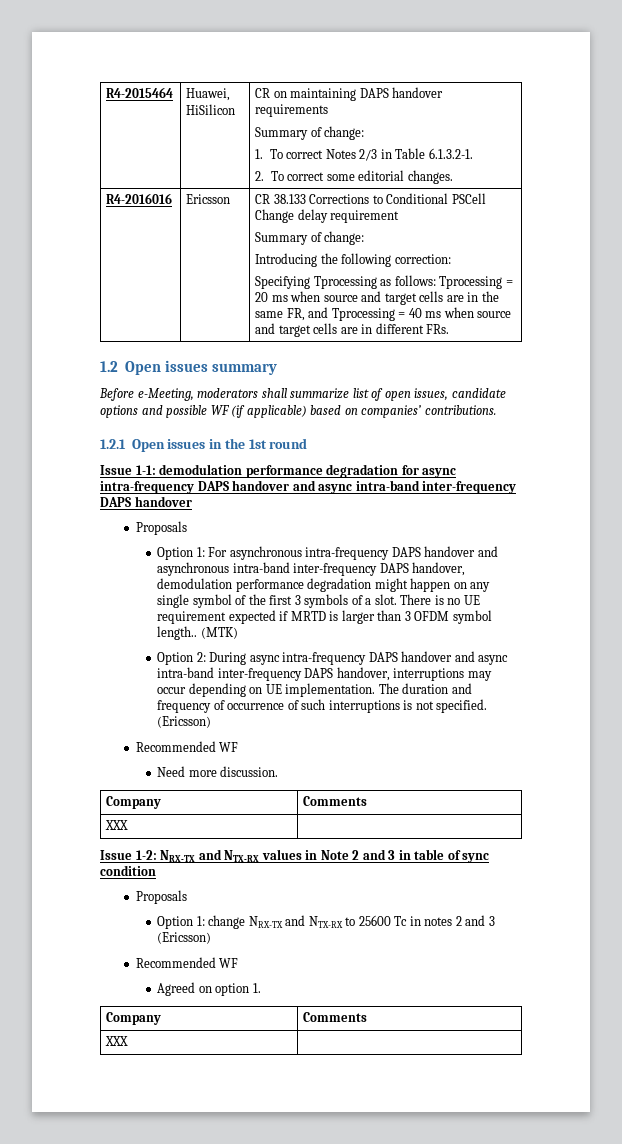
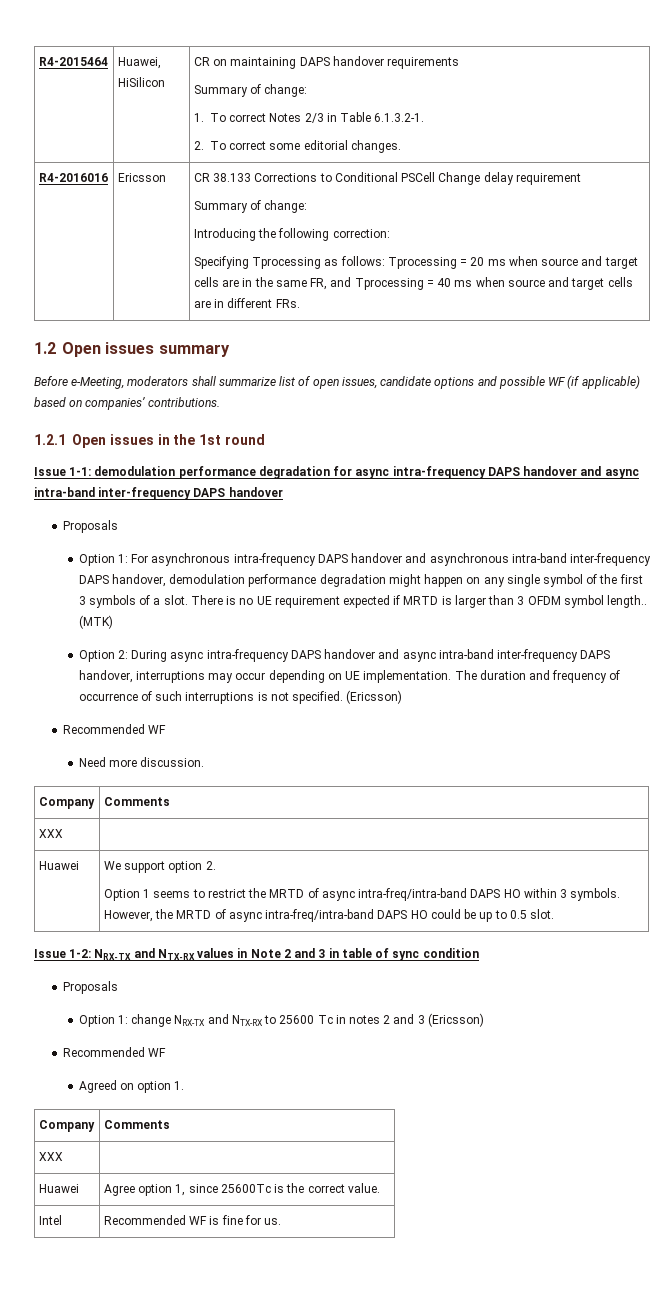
(129, 825) none -> [38,861,79,870] [103,861,216,873] [103,888,621,901] [103,909,555,922] // Huawei | We support option 2. // Option 1 seems to restrict the MRTD of async intra-freq/intra-band DAPS HO within 3 symbols. However, the MRTD of async intra-freq/intra-band DAPS HO could be up to 0.5 slot.
(129, 1041) none -> [38,1184,79,1193] [103,1183,380,1196] [38,1215,62,1225] [103,1215,282,1225] // Huawei | Agree option 1, since 25600Tc is the correct value. // Intel | Recommended WF is fine for us.

